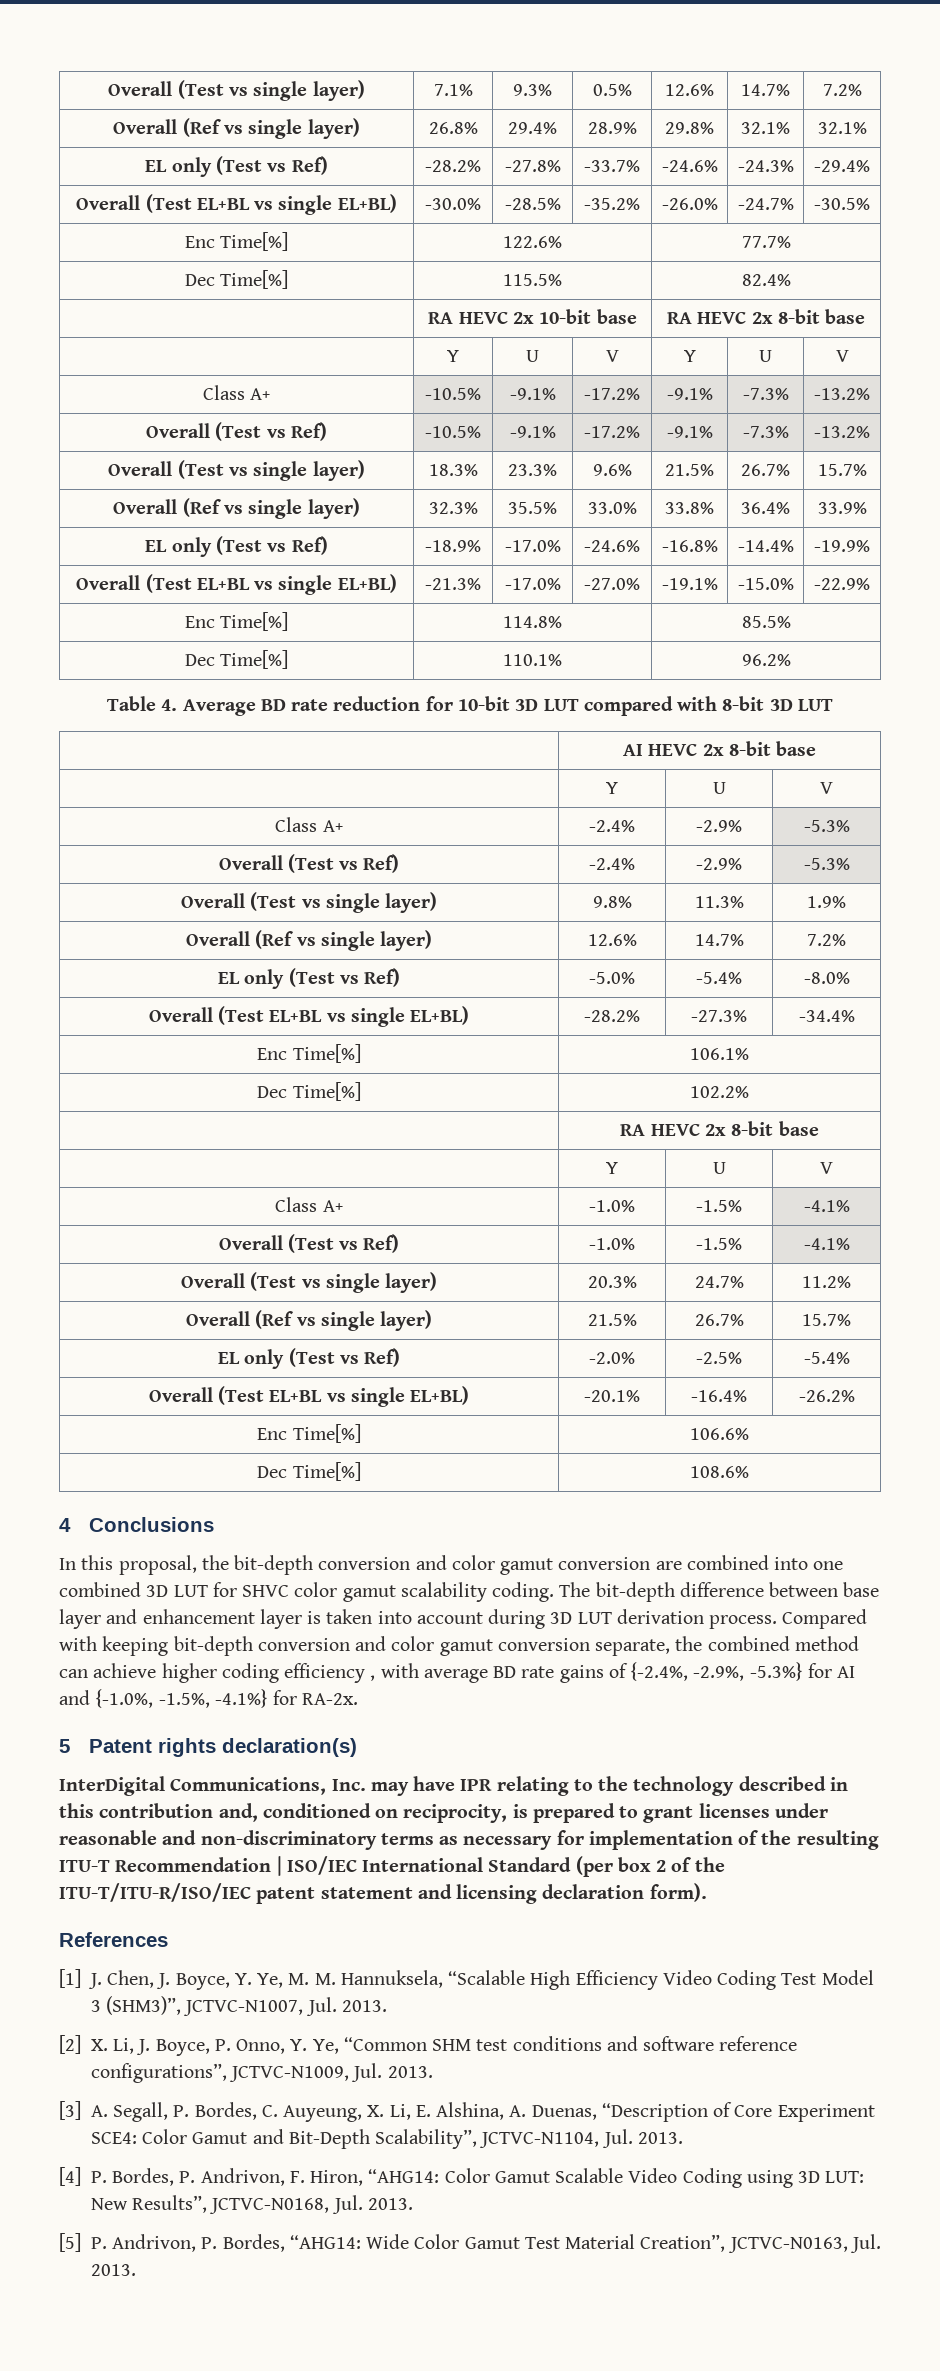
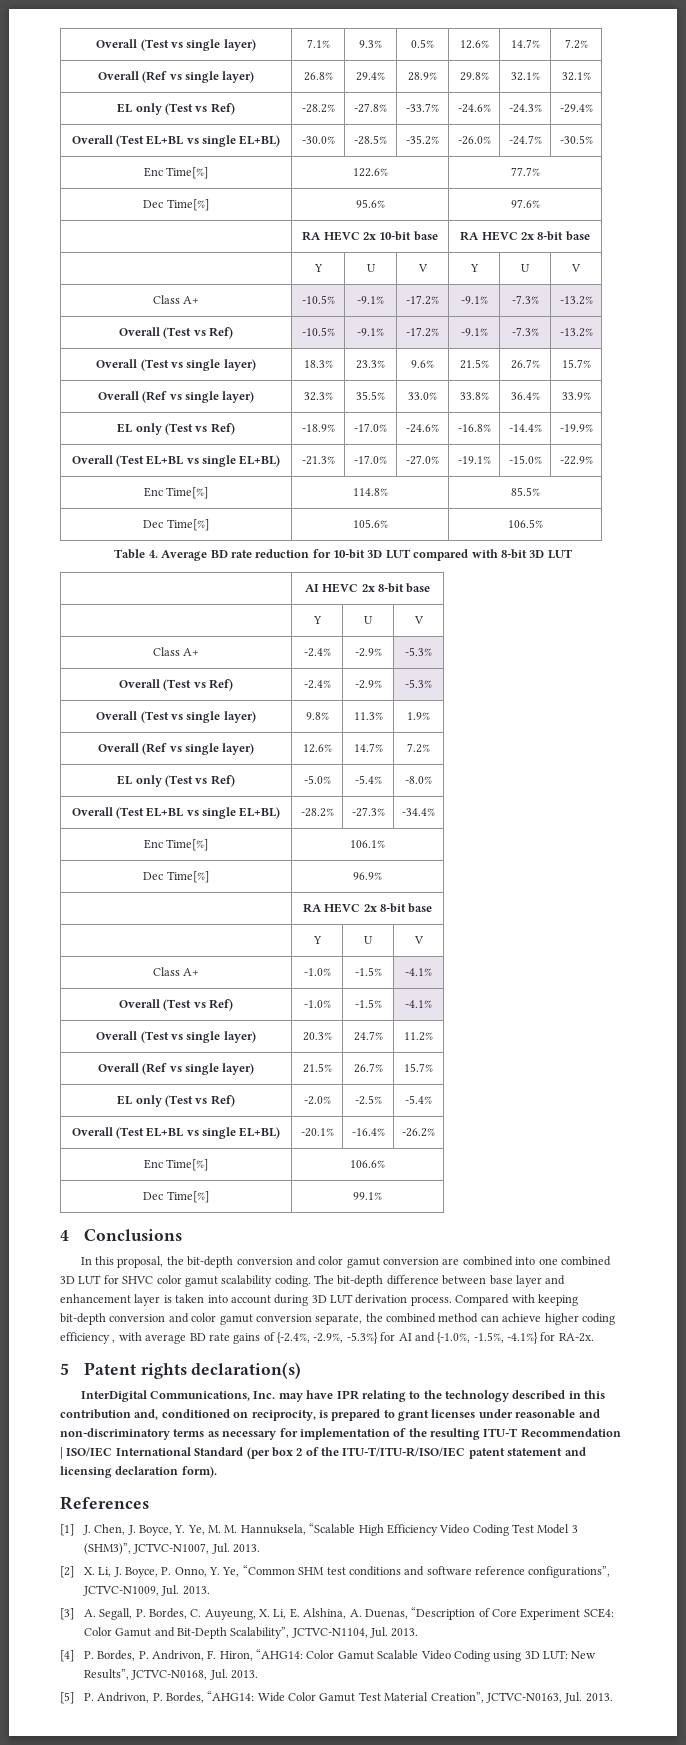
[503,274,562,286] [741,274,791,286] 115.5% | 82.4% -> [355,199,385,208] [510,199,540,208] 95.6% | 97.6%
[503,654,562,666] [741,654,791,666] 110.1% | 96.2% -> [352,519,388,528] [507,519,543,528] 105.6% | 106.5%
[690,1086,749,1098] 102.2% -> [353,872,382,880] 96.9%
[690,1466,749,1478] 108.6% -> [353,1192,382,1200] 99.1%

